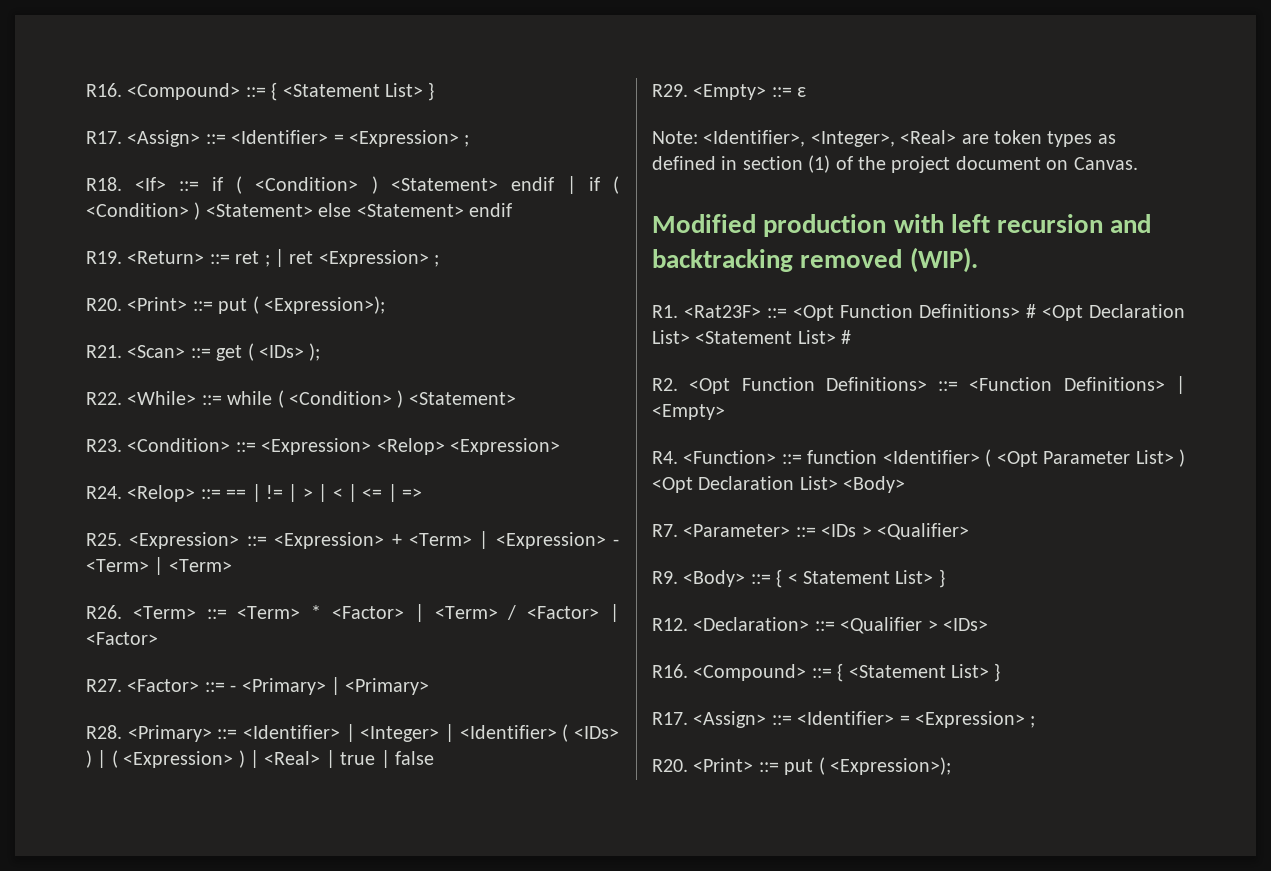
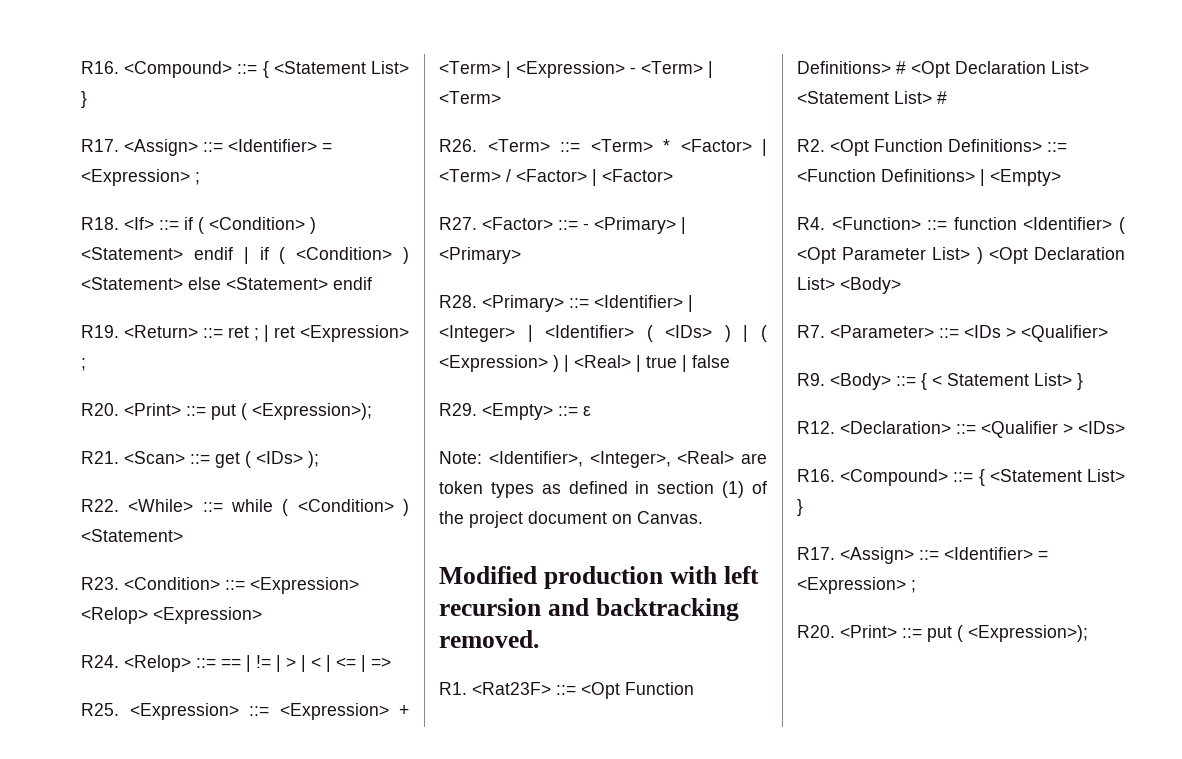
[800,247,978,273] removed (WIP). -> [439,630,539,648] removed.

